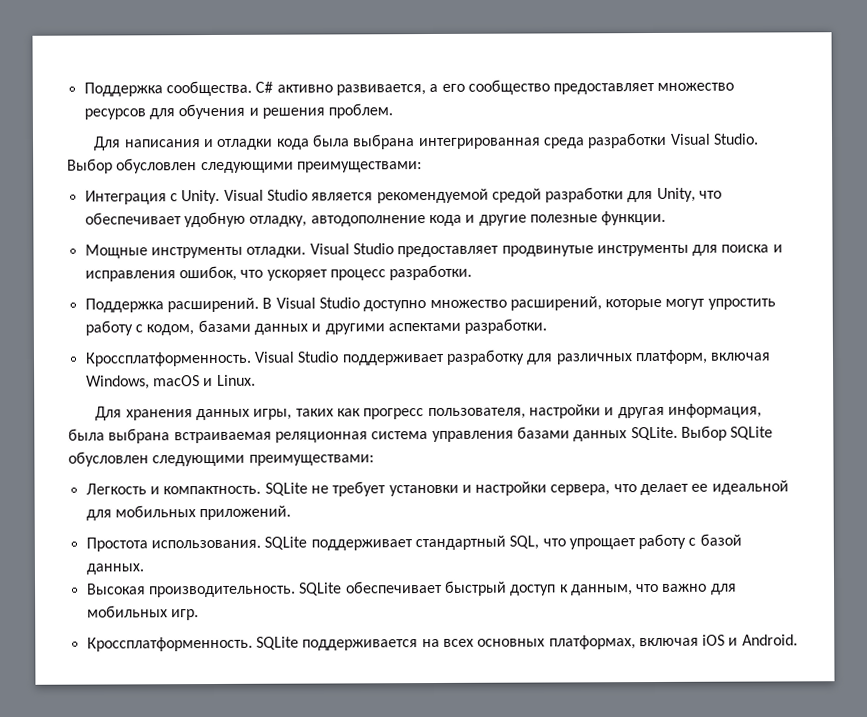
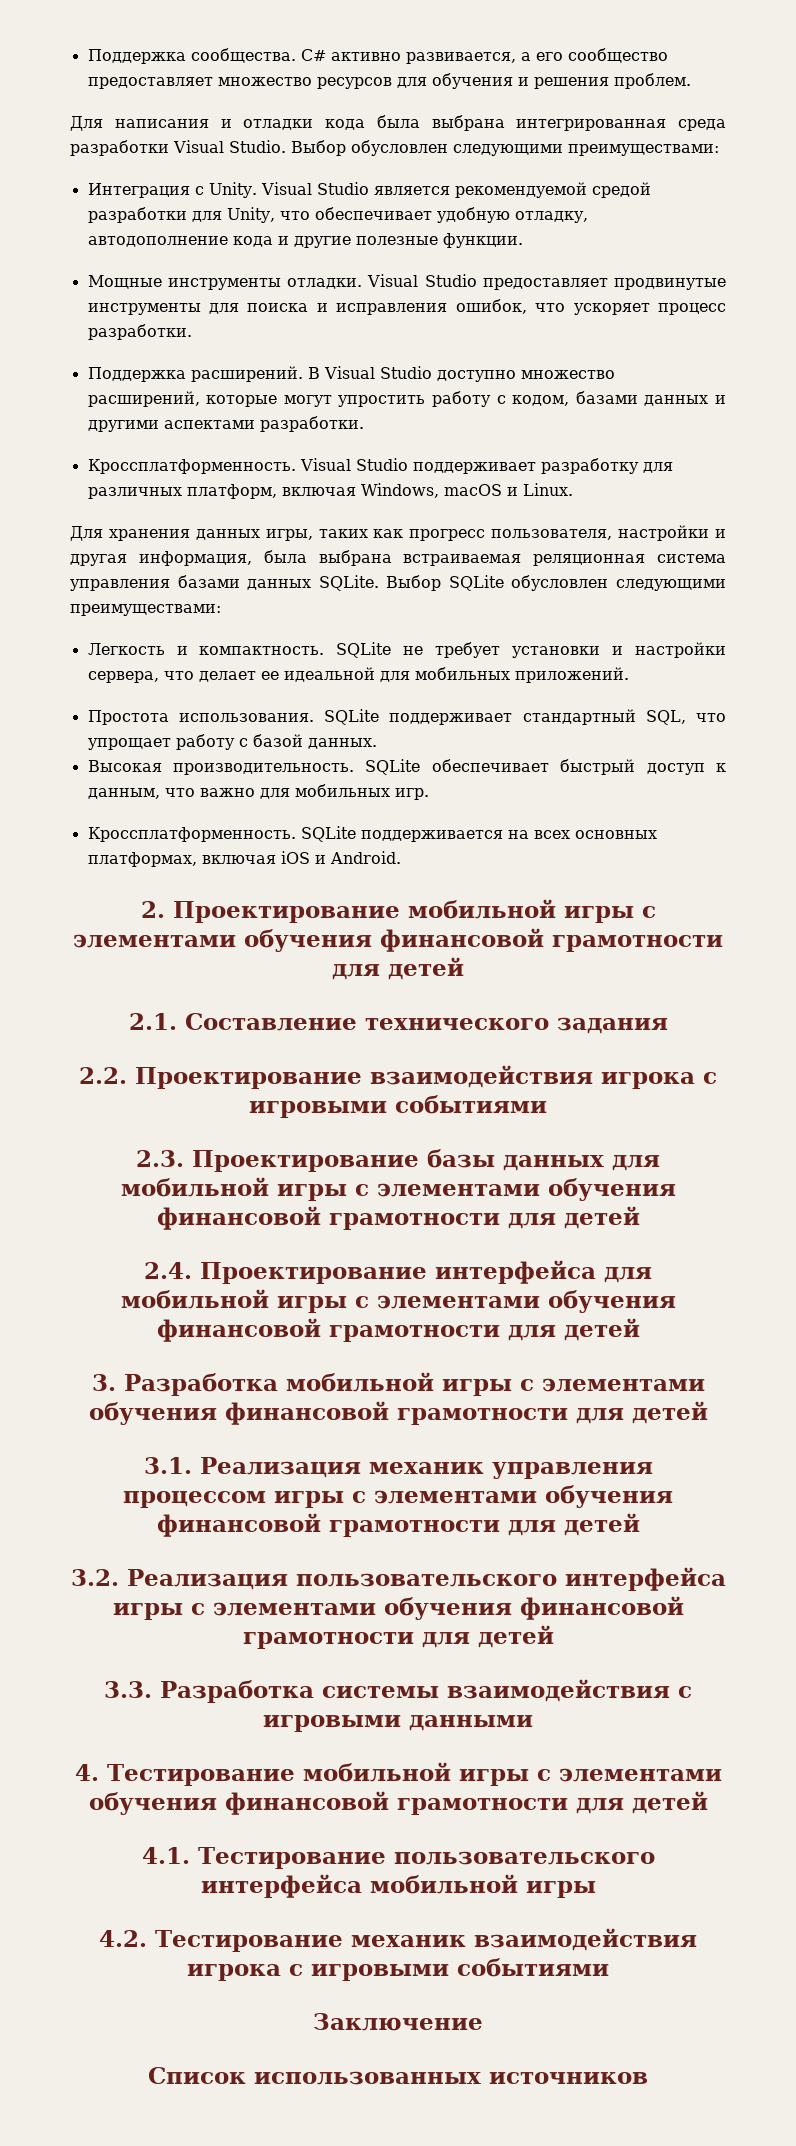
(798, 640) none -> [140,899,656,923] [73,928,723,952] [332,957,464,980] [128,1013,668,1034] [79,1065,717,1089] [249,1095,547,1118] [136,1149,660,1172] [120,1177,676,1201] [156,1206,640,1230] [144,1260,652,1284] [120,1289,676,1313] [156,1318,640,1342] [91,1372,705,1396] [88,1401,708,1425] [143,1457,653,1479] [123,1485,673,1508] [156,1513,640,1537] [70,1567,726,1591] [112,1596,684,1620] [242,1625,554,1649] [104,1679,692,1703] [263,1715,533,1732] [74,1762,722,1786] [88,1791,708,1815] [141,1847,655,1869] [200,1874,596,1898] [99,1928,697,1952] [187,1958,609,1981] [313,2013,483,2031] [148,2067,648,2085] // 2. Проектирование мобильной игры с элементами обучения финансовой грамотности для детей // 2.1. Составление технического задания // 2.2. Проектирование взаимодействия игрока с игровыми событиями // 2.3. Проектирование базы данных для мобильной игры с элементами обучения финансовой грамотности для детей // 2.4. Проектирование интерфейса для мобильной игры с элементами обучения финансовой грамотности для детей // 3. Разработка мобильной игры с элементами обучения финансовой грамотности для детей // 3.1. Реализация механик управления процессом игры с элементами обучения финансовой грамотности для детей // 3.2. Реализация пользовательского интерфейса игры с элементами обучения финансовой грамотности для детей // 3.3. Разработка системы взаимодействия с игровыми данными // 4. Тестирование мобильной игры с элементами обучения финансовой грамотности для детей // 4.1. Тестирование пользовательского интерфейса мобильной игры // 4.2. Тестирование механик взаимодействия игрока с игровыми событиями // Заключение // Список использованных источников

